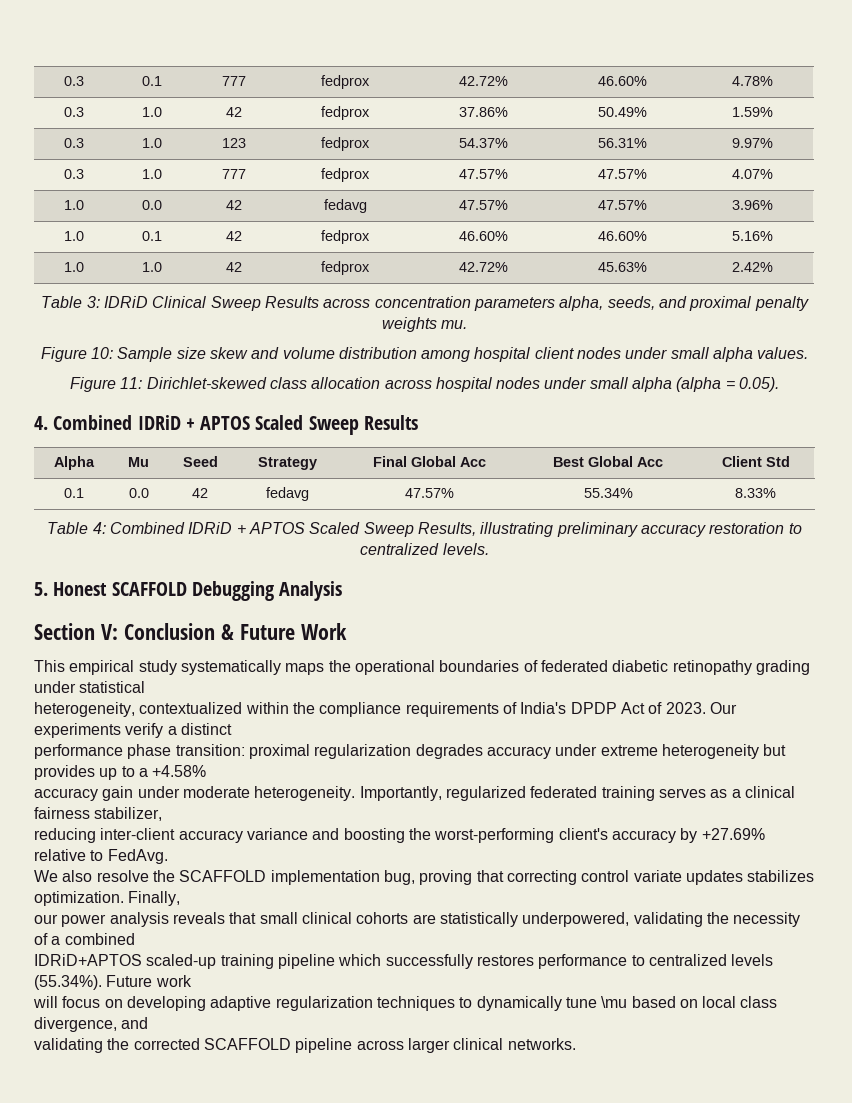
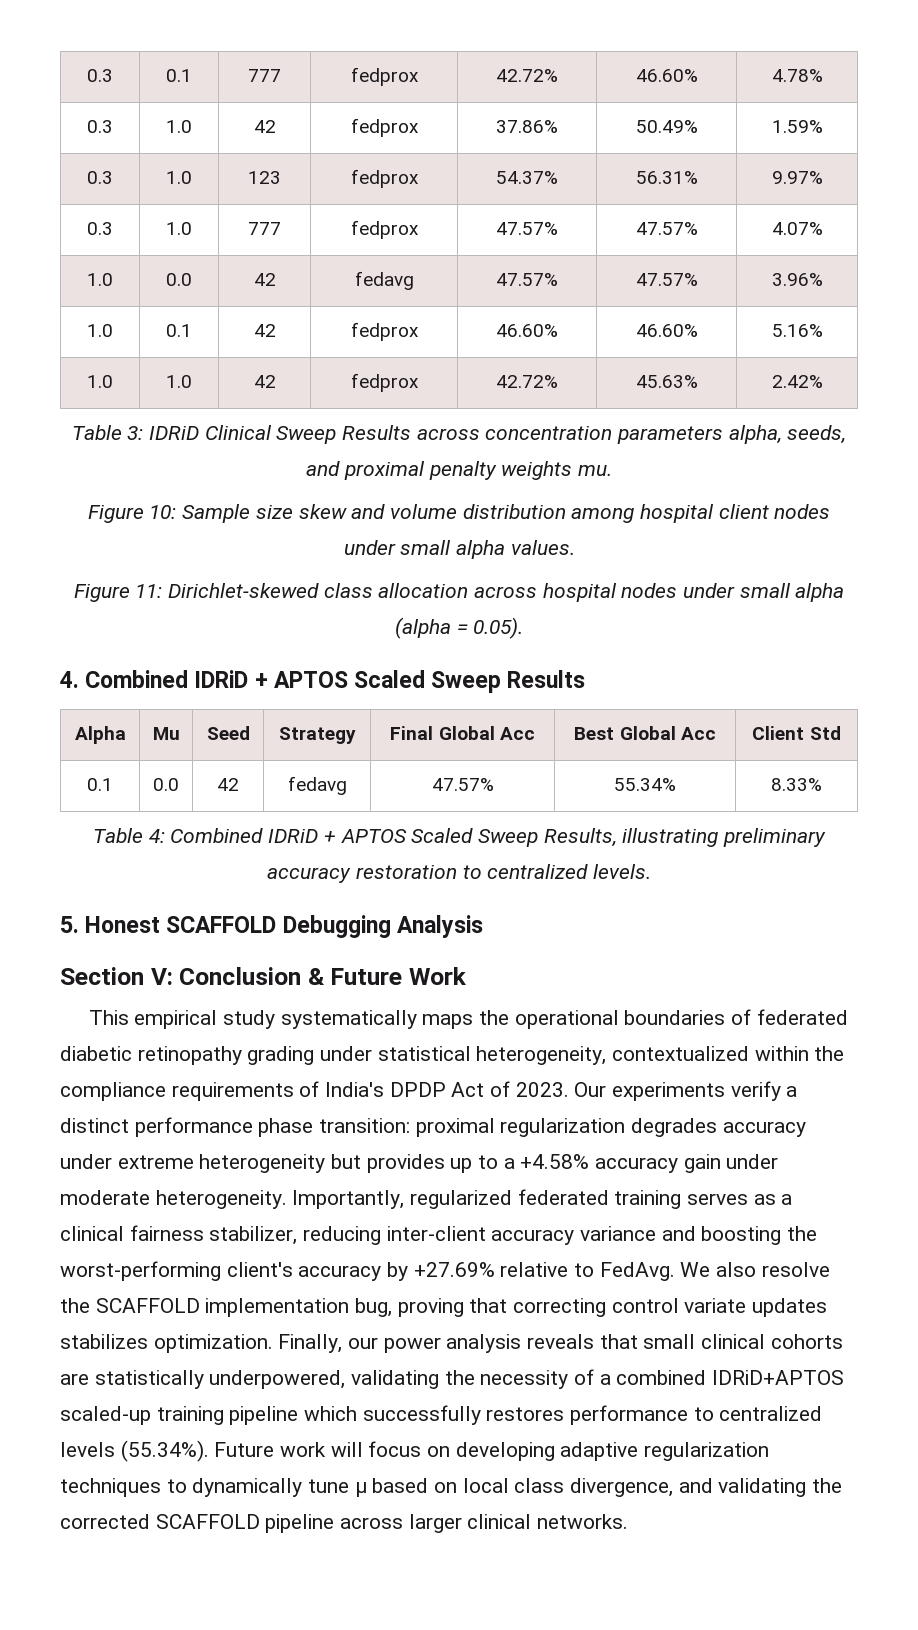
(146, 687) // -> (471, 1053) none
(232, 729) // -> (129, 1125) none
(207, 771) // -> (590, 1161) none
(163, 814) // -> (298, 1235) none
(168, 856) // -> (675, 1271) none
(181, 898) // -> (343, 1343) none
(135, 939) // -> (707, 1377) none
(192, 981) // -> (327, 1449) none
[601,996,628,1008] \mu -> [354,1482,367,1497] μ
(149, 1023) // -> (713, 1485) none

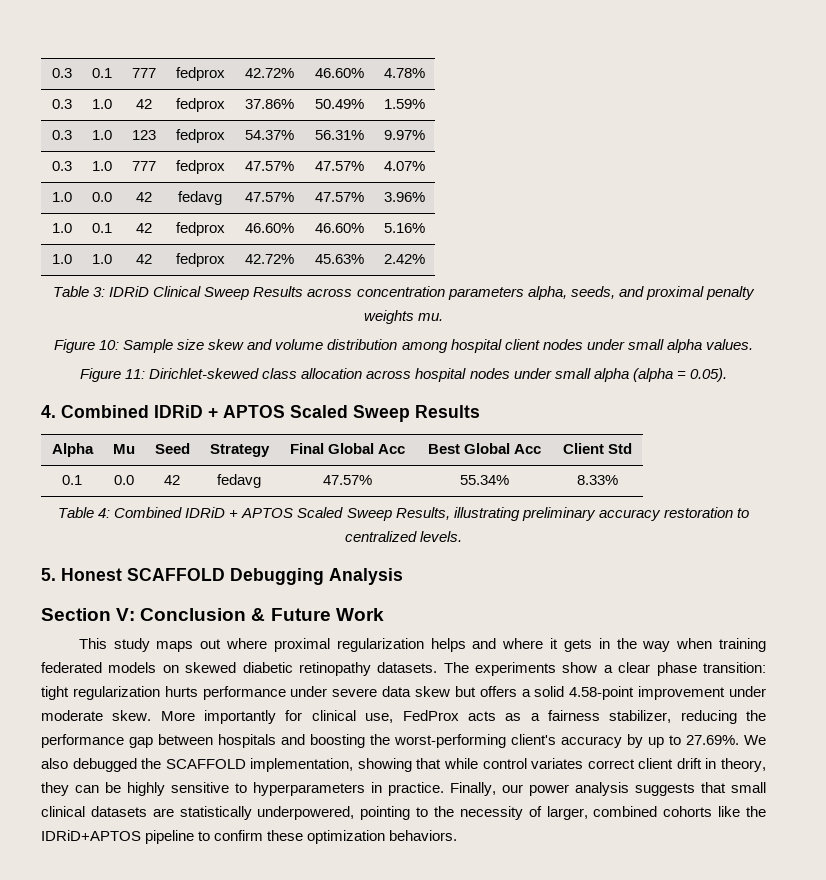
[134,1009,848,1029] [60,1046,845,1065] [60,1081,798,1101] [60,1117,806,1137] [60,1154,779,1173] [60,1189,749,1209] empirical study systematically maps the operational boundaries of federated diabetic retinopathy grading under statistical heterogeneity, contextualized within the compliance requirements of India's DPDP Act of 2023. Our experiments verify a distinct performance phase transition: proximal regularization degrades accuracy under extreme heterogeneity but provides up to a +4.58% accuracy gain under moderate heterogeneity. Importantly, regularized federated training serves -> [113,638,766,652] [41,662,766,676] [41,686,767,700] [41,710,496,724] study maps out where proximal regularization helps and where it gets in the way when training federated models on skewed diabetic retinopathy datasets. The experiments show a clear phase transition: tight regularization hurts performance under severe data skew but offers a solid 4.58-point improvement under moderate skew. More importantly for clinical use, FedProx acts
[60,1226,124,1241] clinical -> (540, 717) none
[386,1226,657,1245] inter-client accuracy variance -> [746,710,767,721] [41,734,276,748] the performance gap between hospitals
[413,1262,675,1281] +27.69% relative to FedAvg. -> [648,735,739,748] up to 27.69%.
[761,1262,830,1277] resolve -> [72,758,137,772] debugged
[205,1298,828,1317] [60,1334,273,1353] implementation bug, proving that correcting control variate updates stabilizes optimization. -> [250,758,766,772] [41,782,444,796] implementation, showing that while control variates correct client drift in theory, they can be highly sensitive to hyperparameters in practice.
[527,1334,595,1349] reveals -> [635,783,695,796] suggests
[770,1334,843,1349] cohorts -> [90,806,147,817] datasets
[351,1370,440,1389] validating -> [360,806,429,820] pointing to
[599,1370,845,1385] [60,1405,823,1425] [60,1440,770,1462] [60,1478,843,1497] [60,1514,629,1533] a combined IDRiD+APTOS scaled-up training pipeline which successfully restores performance to centralized levels (55.34%). Future work will focus on developing adaptive regularization techniques to dynamically tune μ based on local class divergence, and validating the corrected SCAFFOLD pipeline across larger clinical networks. -> [546,806,767,820] [41,830,458,844] larger, combined cohorts like the IDRiD+APTOS pipeline to confirm these optimization behaviors.

